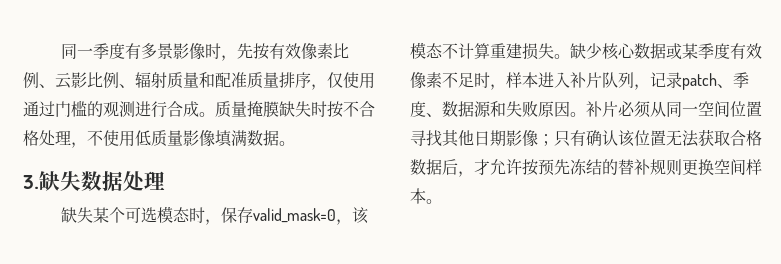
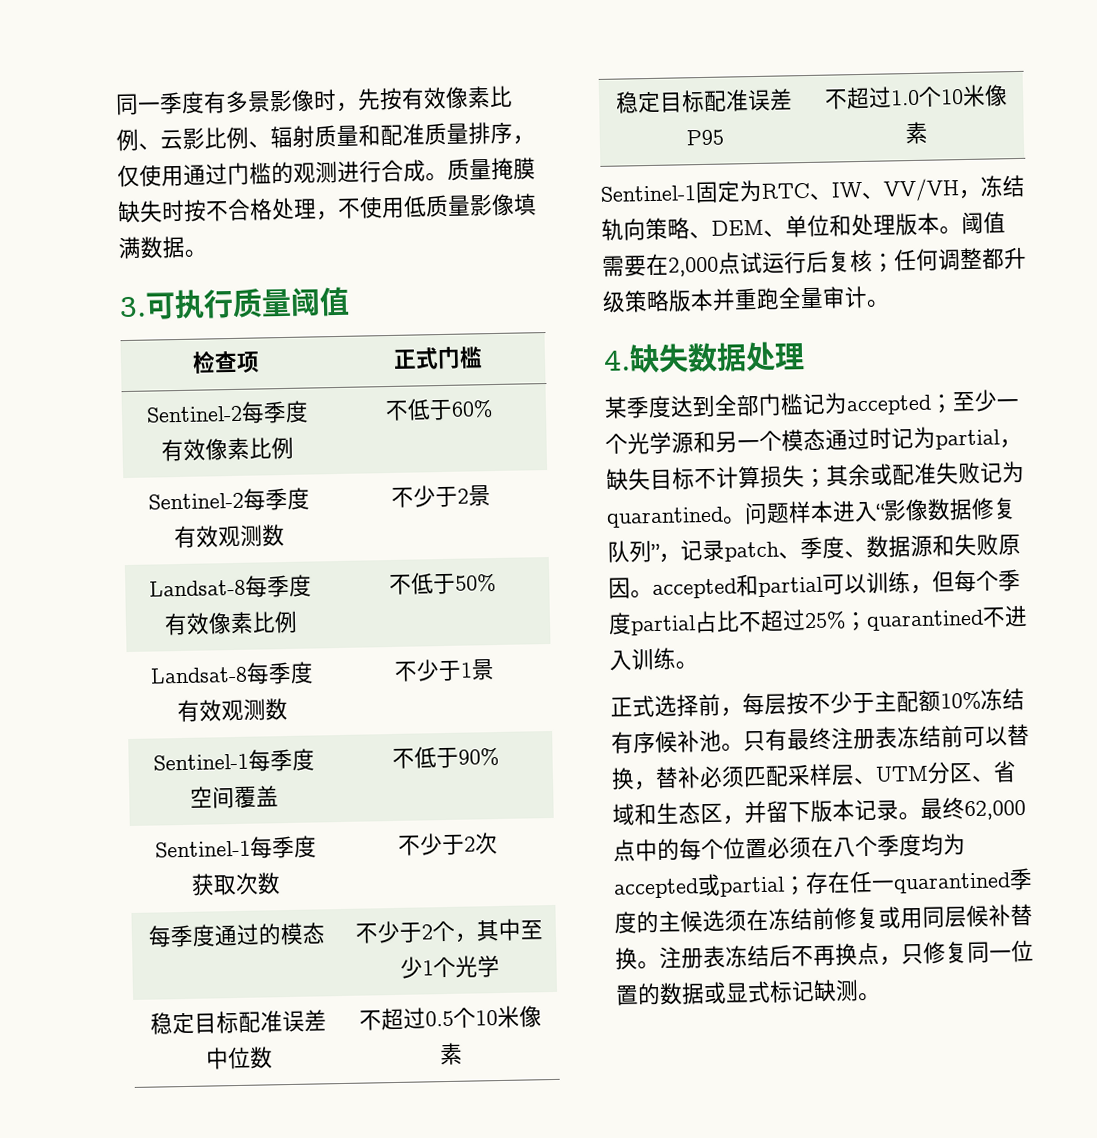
[39,171,165,191] [60,206,369,225] [410,42,762,60] [410,72,634,90] 缺失数据处理 // 缺失某个可选模态时，保存valid_mask=0，该模态不计算重建损失。缺少核心数据或某季度有效像素不足时，样本进入补片队列 -> [145,286,350,320] [192,350,260,374] [393,346,483,370] [145,400,309,424] [161,436,294,462] [385,398,493,422] [147,487,310,511] [174,524,285,549] [390,485,491,508] [149,574,312,598] [164,610,298,636] [389,572,496,596] [150,661,314,685] [177,697,288,723] [393,659,495,682] [152,748,315,772] [190,785,279,809] [392,746,499,769] [154,835,317,859] [191,872,281,896] [397,832,498,856] [148,922,326,948] [354,918,544,944] [399,955,500,979] [150,1009,327,1035] [206,1046,273,1070] [359,1005,542,1031] [440,1042,463,1066] [615,88,793,114] [685,129,724,146] [824,84,1008,110] [905,121,928,145] [600,174,1026,204] [601,211,1006,241] [602,246,1027,277] [602,285,890,313] [603,341,805,374] [604,389,1020,419] [605,426,1022,455] [606,460,1025,491] [606,497,1017,528] [607,540,660,563] 可执行质量阈值 // 检查项 | 正式门槛 // Sentinel-2每季度有效像素比例 | 不低于60% // Sentinel-2每季度有效观测数 | 不少于2景 // Landsat-8每季度有效像素比例 | 不低于50% // Landsat-8每季度有效观测数 | 不少于1景 // Sentinel-1每季度空间覆盖 | 不低于90% // Sentinel-1每季度获取次数 | 不少于2次 // 每季度通过的模态 | 不少于2个，其中至少1个光学 // 稳定目标配准误差中位数 | 不超过0.5个10米像素 // 稳定目标配准误差P95 | 不超过1.0个10米像素 // Sentinel-1固定为RTC、IW、VV/VH，冻结轨向策略、DEM、单位和处理版本。阈值需要在2,000点试运行后复核；任何调整都升级策略版本并重跑全量审计。 // 4.缺失数据处理 // 某季度达到全部门槛记为accepted；至少一个光学源和另一个模态通过时记为partial，缺失目标不计算损失；其余或配准失败记为quarantined。问题样本进入“影像数据修复队列”
[586,101,762,118] [410,129,762,147] [410,159,762,177] [410,188,426,204] 补片必须从同一空间位置寻找其他日期影像；只有确认该位置无法获取合格数据后，才允许按预先冻结的替补规则更换空间样本 -> [652,569,1021,600] [608,604,1028,636] [609,647,698,671] [610,687,1025,718] [611,723,1030,754] [611,760,1017,791] [612,797,1026,826] [613,833,966,862] [613,867,1033,899] [614,903,1033,934] [615,939,1034,970] [615,979,859,1006] accepted和partial可以训练，但每个季度partial占比不超过25%；quarantined不进入训练。 // 正式选择前，每层按不少于主配额10%冻结有序候补池。只有最终注册表冻结前可以替换，替补必须匹配采样层、UTM分区、省域和生态区，并留下版本记录。最终62,000点中的每个位置必须在八个季度均为accepted或partial；存在任一quarantined季度的主候选须在冻结前修复或用同层候补替换。注册表冻结后不再换点，只修复同一位置的数据或显式标记缺测

